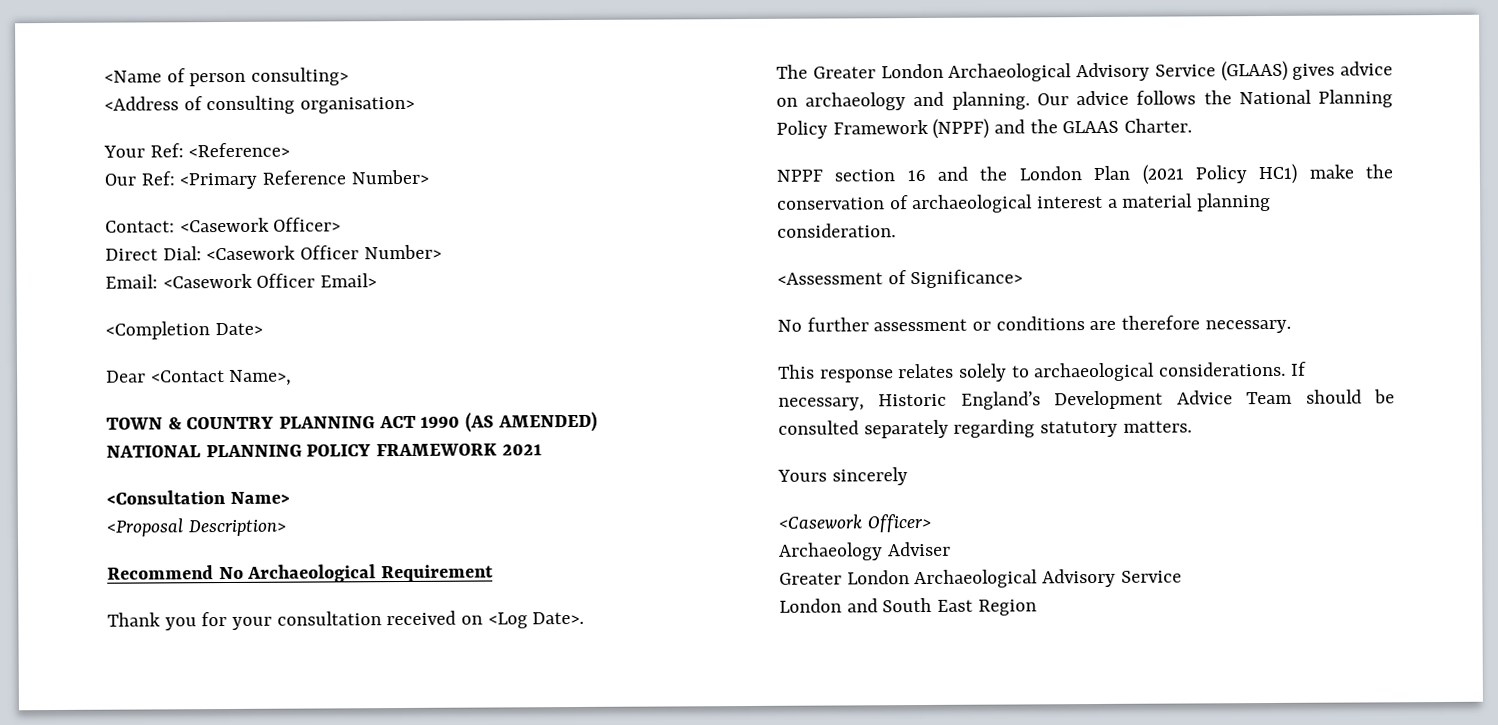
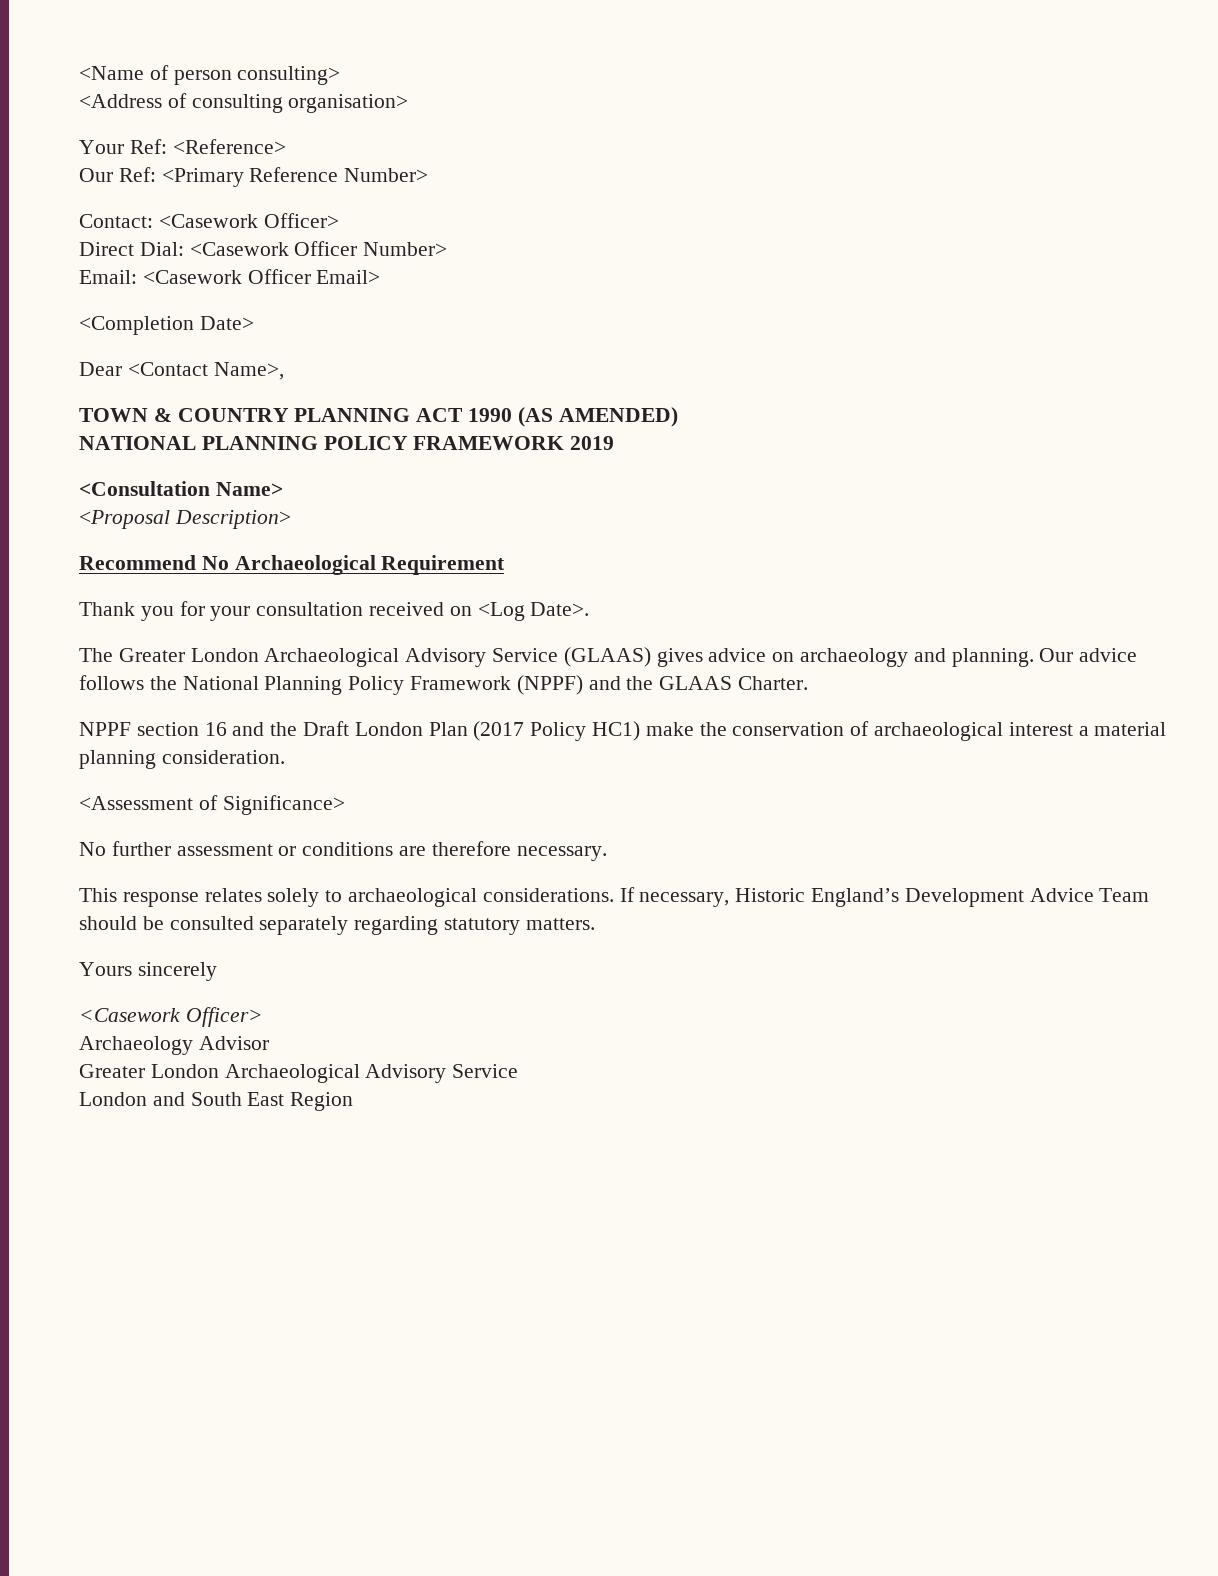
[501,444,542,456] 2021 -> [570,436,615,450] 2019
(1008, 173) none -> [303,721,350,736] Draft
[1141,164,1184,185] (2021 -> [473,721,525,741] (2017
[887,541,951,557] Adviser -> [198,1036,269,1050] Advisor

